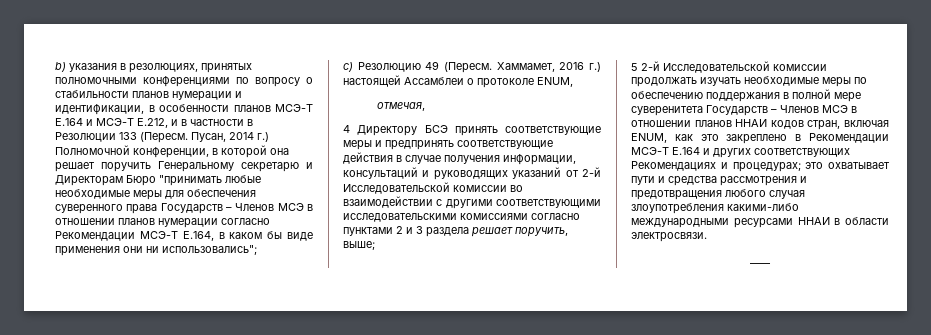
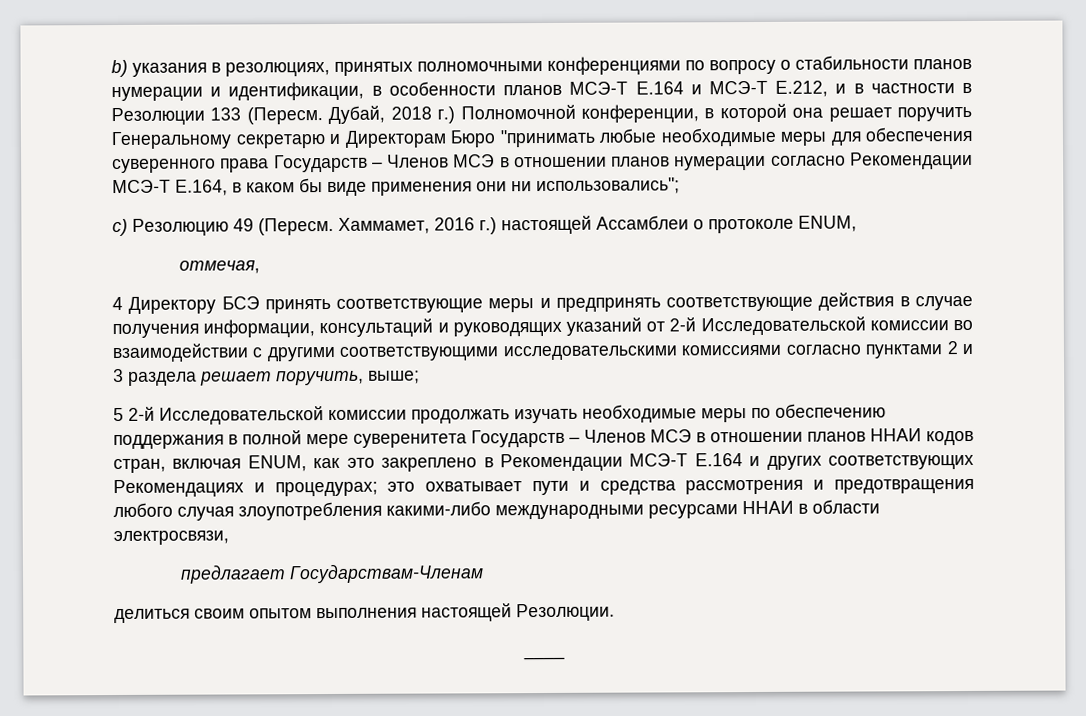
[191,132,254,142] Пусан, 2014 -> [328,105,432,125] Дубай, 2018
[631,232,707,242] электросвязи. -> [113,530,229,546] [180,564,485,584] [114,603,615,624] электросвязи, // предлагает Государствам-Членам // делиться своим опытом выполнения настоящей Резолюции.

